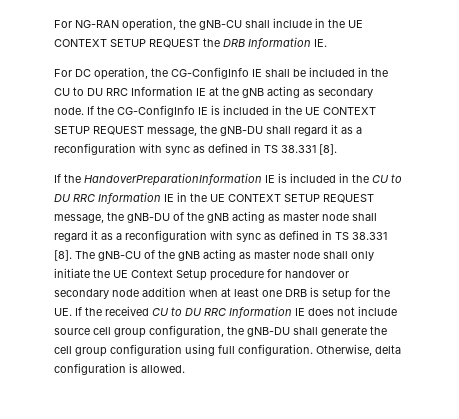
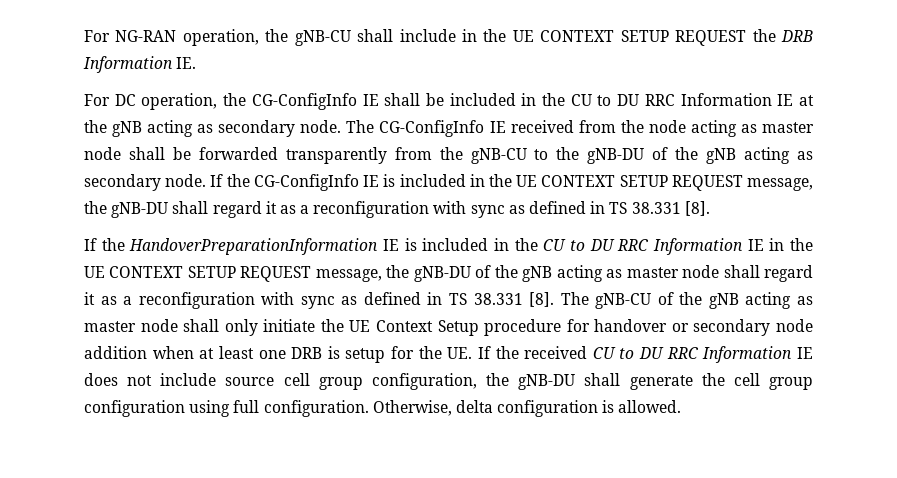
(84, 111) none -> [346,120,814,137] [84,147,813,164] [84,174,207,191] The CG-ConfigInfo IE received from the node acting as master node shall be forwarded transparently from the gNB-CU to the gNB-DU of the gNB acting as secondary node.

